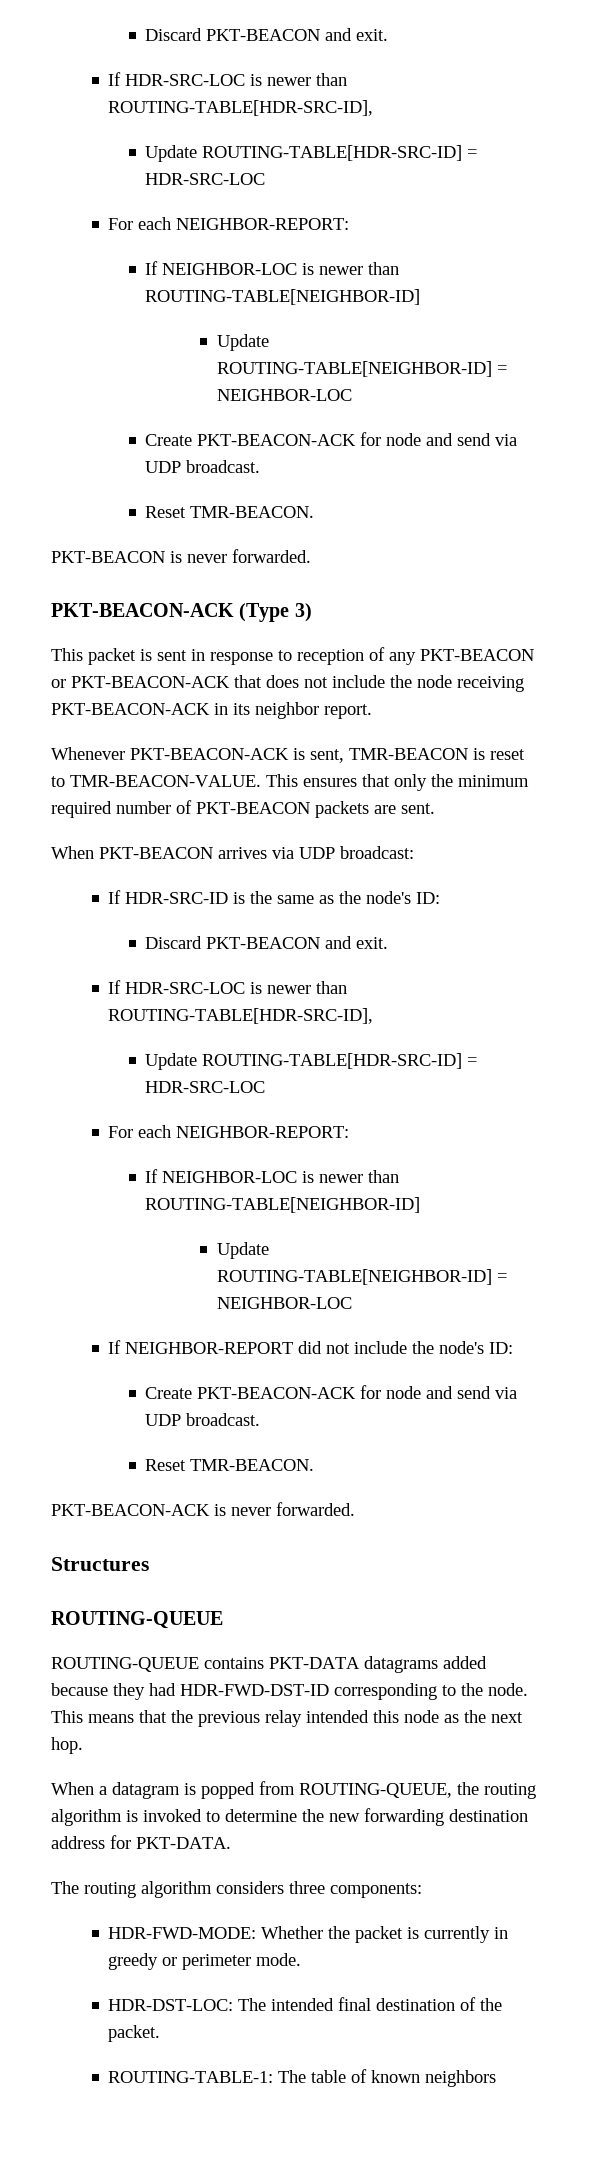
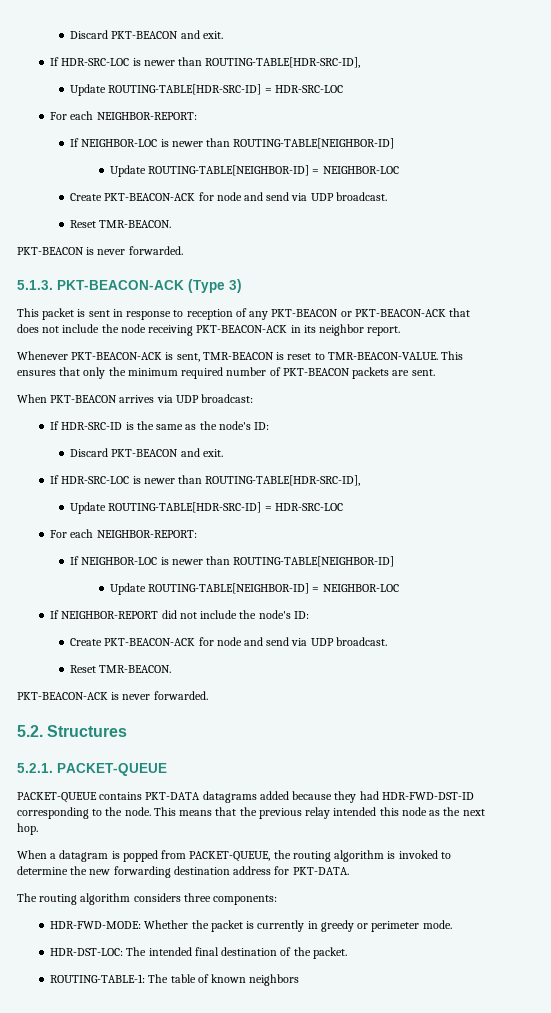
(311, 556) none -> [17,280,53,290] 5.1.3.
(355, 1509) none -> [17,725,43,737] 5.2.
[51,1611,223,1629] [51,1657,199,1672] ROUTING-QUEUE // ROUTING-QUEUE -> [17,763,167,776] [17,792,97,803] 5.2.1. PACKET-QUEUE // PACKET-QUEUE
[299,1783,452,1798] ROUTING-QUEUE, -> [189,851,271,862] PACKET-QUEUE,

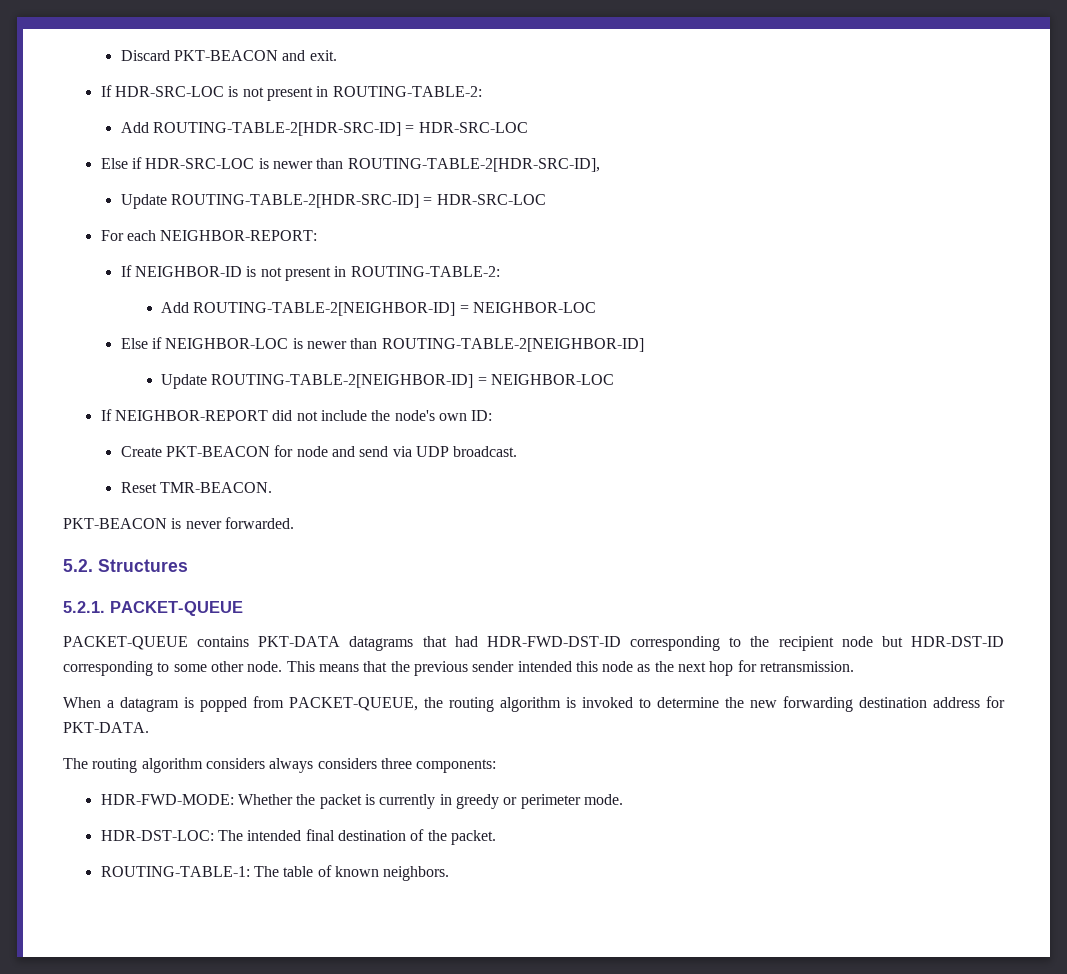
[70,30,223,39] [50,57,361,68] [70,84,343,96] [50,111,197,120] [70,138,395,149] [109,165,399,177] [70,193,196,201] Discard PKT-BEACON and exit. // If HDR-SRC-LOC is newer than ROUTING-TABLE[HDR-SRC-ID], // Update ROUTING-TABLE[HDR-SRC-ID] = HDR-SRC-LOC // For each NEIGHBOR-REPORT: // If NEIGHBOR-LOC is newer than ROUTING-TABLE[NEIGHBOR-ID] // Update ROUTING-TABLE[NEIGHBOR-ID] = NEIGHBOR-LOC // Create PKT-BEACON-ACK -> [120,50,337,61] [100,85,482,101] [120,122,528,136] [100,157,600,172] [120,194,546,209] [100,230,318,241] [120,265,500,281] [161,302,597,316] [120,337,644,352] [161,374,615,389] [100,409,493,421] [120,446,271,457] Discard PKT-BEACON and exit. // If HDR-SRC-LOC is not present in ROUTING-TABLE-2: // Add ROUTING-TABLE-2[HDR-SRC-ID] = HDR-SRC-LOC // Else if HDR-SRC-LOC is newer than ROUTING-TABLE-2[HDR-SRC-ID], // Update ROUTING-TABLE-2[HDR-SRC-ID] = HDR-SRC-LOC // For each NEIGHBOR-REPORT: // If NEIGHBOR-ID is not present in ROUTING-TABLE-2: // Add ROUTING-TABLE-2[NEIGHBOR-ID] = NEIGHBOR-LOC // Else if NEIGHBOR-LOC is newer than ROUTING-TABLE-2[NEIGHBOR-ID] // Update ROUTING-TABLE-2[NEIGHBOR-ID] = NEIGHBOR-LOC // If NEIGHBOR-REPORT did not include the node's own ID: // Create PKT-BEACON
[17,279,242,293] [17,308,471,320] [17,324,401,336] [17,351,464,362] [17,367,435,379] [17,394,254,403] [50,421,270,430] [70,448,223,457] [50,475,361,486] [70,502,343,514] [50,529,197,538] [70,556,395,567] [109,583,399,595] [50,610,309,619] [70,637,387,646] [70,665,172,673] [17,691,208,700] // 5.1.3. PKT-BEACON-ACK (Type 3) // This packet is sent in response to reception of any PKT-BEACON or PKT-BEACON-ACK that does not include the node receiving PKT-BEACON-ACK in its neighbor report. // Whenever PKT-BEACON-ACK is sent, TMR-BEACON is reset to TMR-BEACON-VALUE. This ensures that only the minimum required number of PKT-BEACON packets are sent. // When PKT-BEACON arrives via UDP broadcast: // If HDR-SRC-ID is the same as the node's ID: // Discard PKT-BEACON and exit. // If HDR-SRC-LOC is newer than ROUTING-TABLE[HDR-SRC-ID], // Update ROUTING-TABLE[HDR-SRC-ID] = HDR-SRC-LOC // For each NEIGHBOR-REPORT: // If NEIGHBOR-LOC is newer than ROUTING-TABLE[NEIGHBOR-ID] // Update ROUTING-TABLE[NEIGHBOR-ID] = NEIGHBOR-LOC // If NEIGHBOR-REPORT did not include the node's ID: // Create PKT-BEACON-ACK for node and send via UDP broadcast. // Reset TMR-BEACON. // PKT-BEACON-ACK is never forwarded. -> (294, 523) none
[259,791,357,803] added because they -> [422,636,447,647] that
(123, 811) none -> [778,636,1005,651] [63,661,244,676] recipient node but HDR-DST-ID corresponding to some other
[305,807,331,819] relay -> [472,661,515,672] sender
[17,823,38,835] hop. -> [709,660,855,676] hop for retransmission.
(181, 897) none -> [269,758,377,773] always considers
[249,974,300,986] neighbors -> [383,866,450,881] neighbors.

